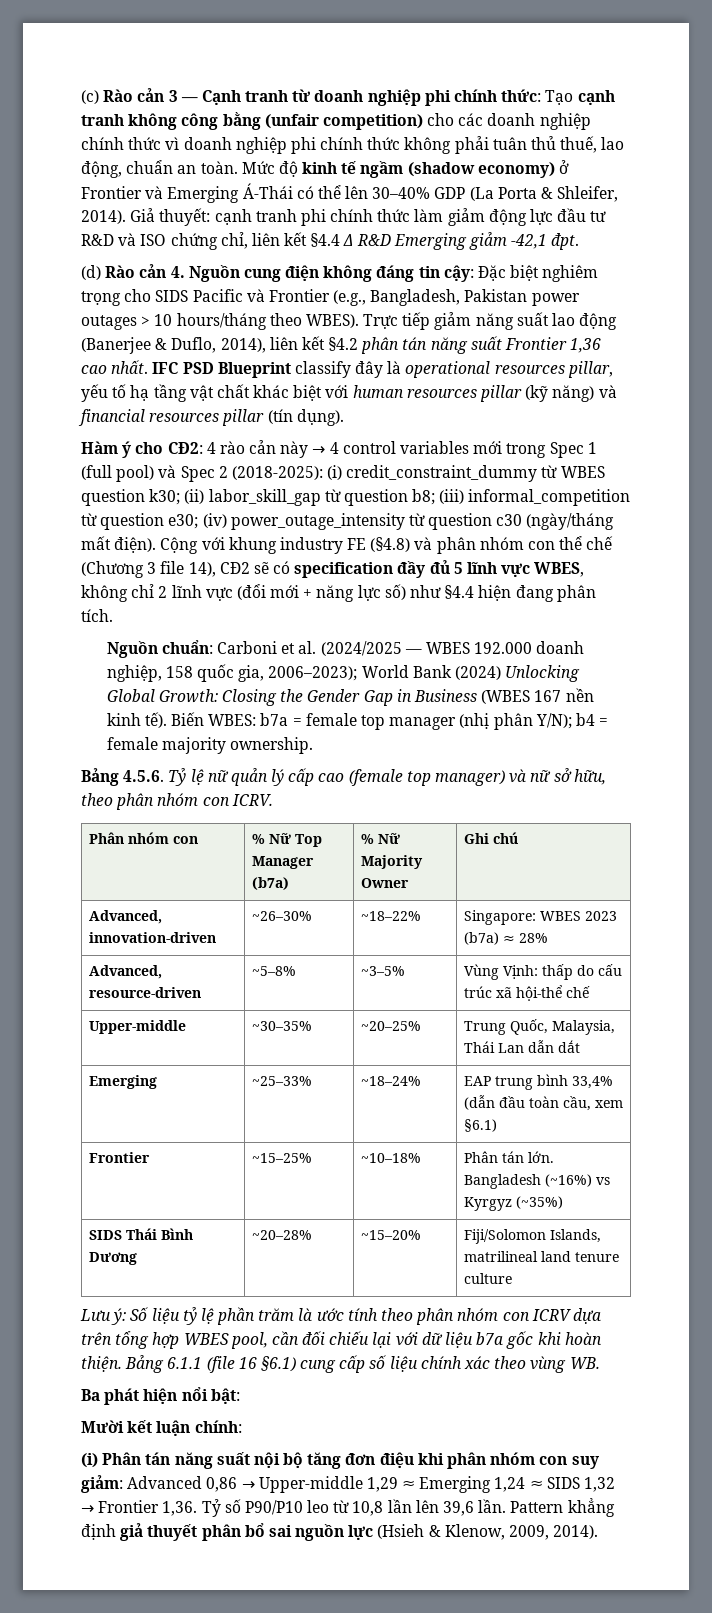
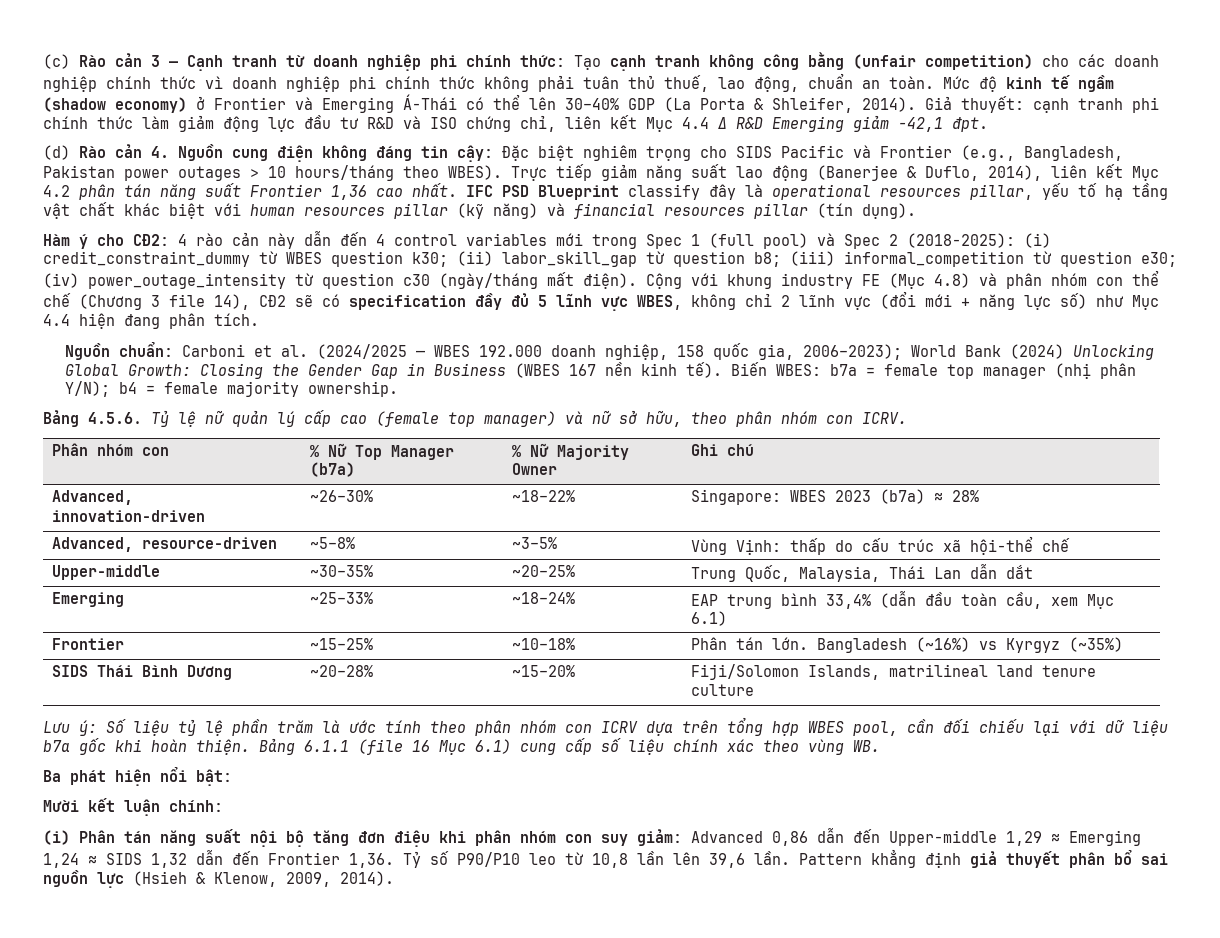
[310,233,341,247] §4.4 -> [646,117,709,132] Mục 4.4
[328,337,359,351] §4.2 -> [1132,166,1159,181] [43,185,70,197] Mục 4.2
[312,446,326,454] → -> [304,231,367,246] dẫn đến
[370,537,411,552] (§4.8) -> [889,273,970,289] (Mục 4.8)
[444,585,475,599] §4.4 -> [1132,295,1159,310] [43,314,70,326] Mục 4.4
[463,1119,497,1132] §6.1) -> [1087,594,1115,609] [691,611,728,626] Mục 6.1)
[260,1356,296,1372] §6.1) -> [439,739,511,755] Mục 6.1)
[241,1481,255,1489] → -> [817,828,880,843] dẫn đến
[81,1505,94,1513] → -> [196,850,259,865] dẫn đến

